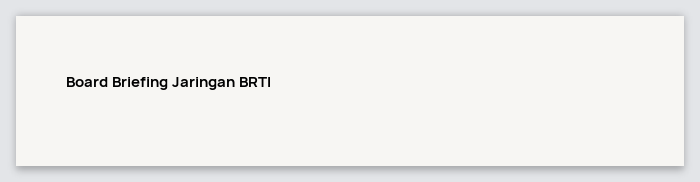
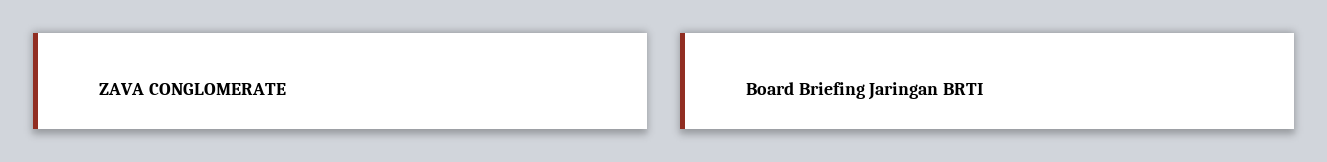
(66, 82) none -> [99,83,286,95] ZAVA CONGLOMERATE //

